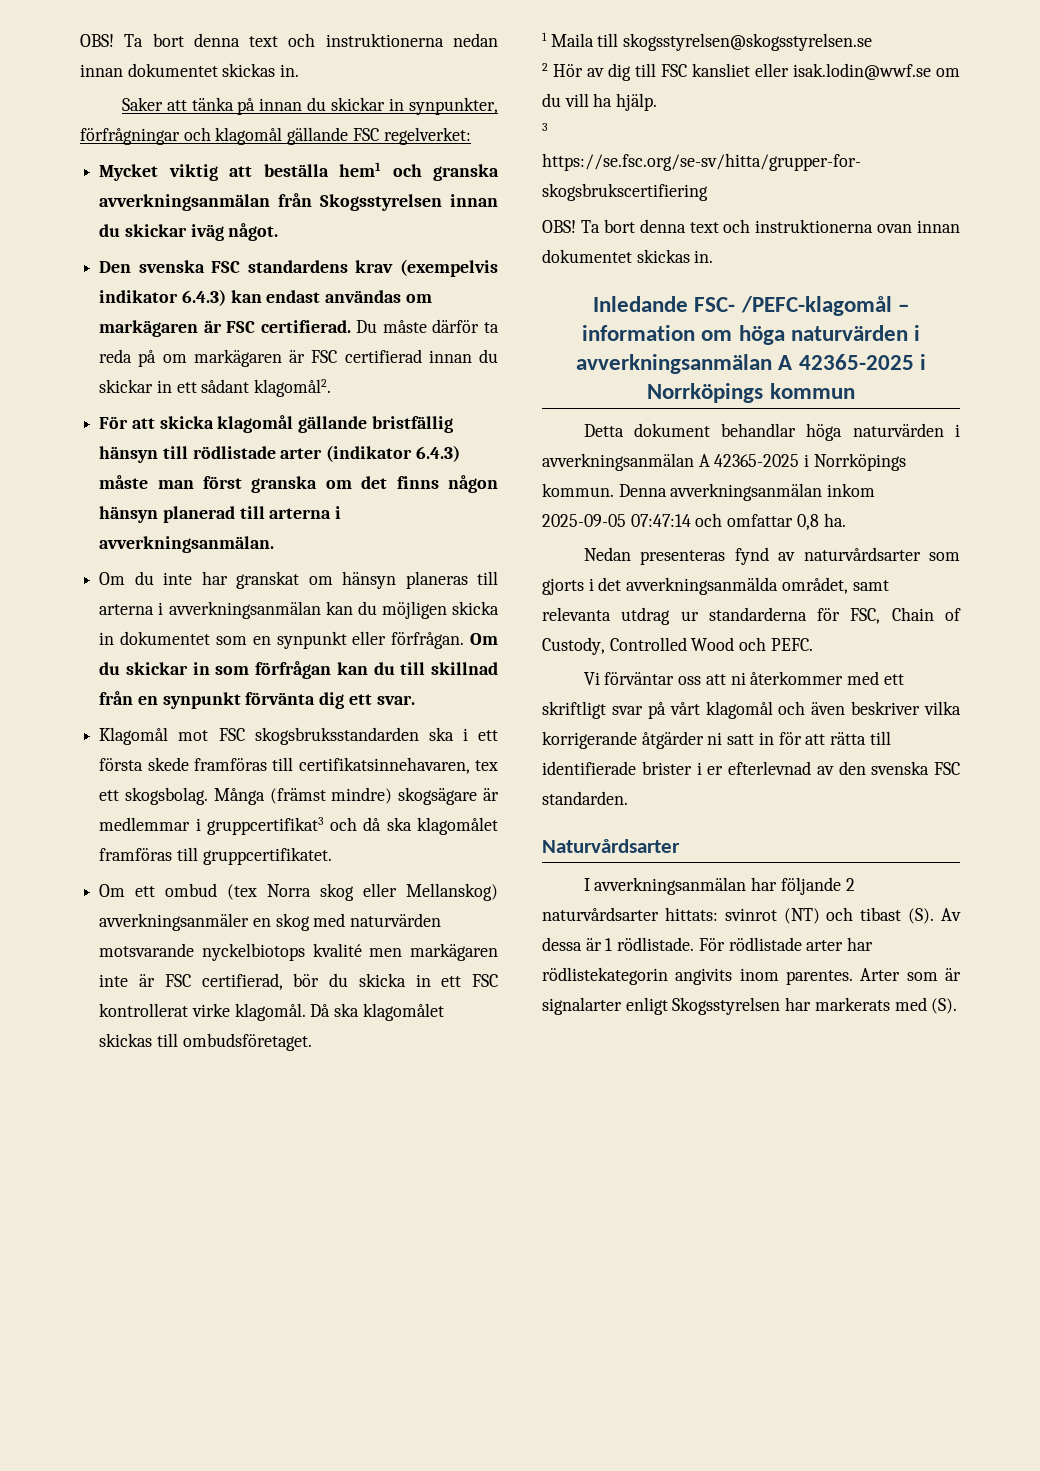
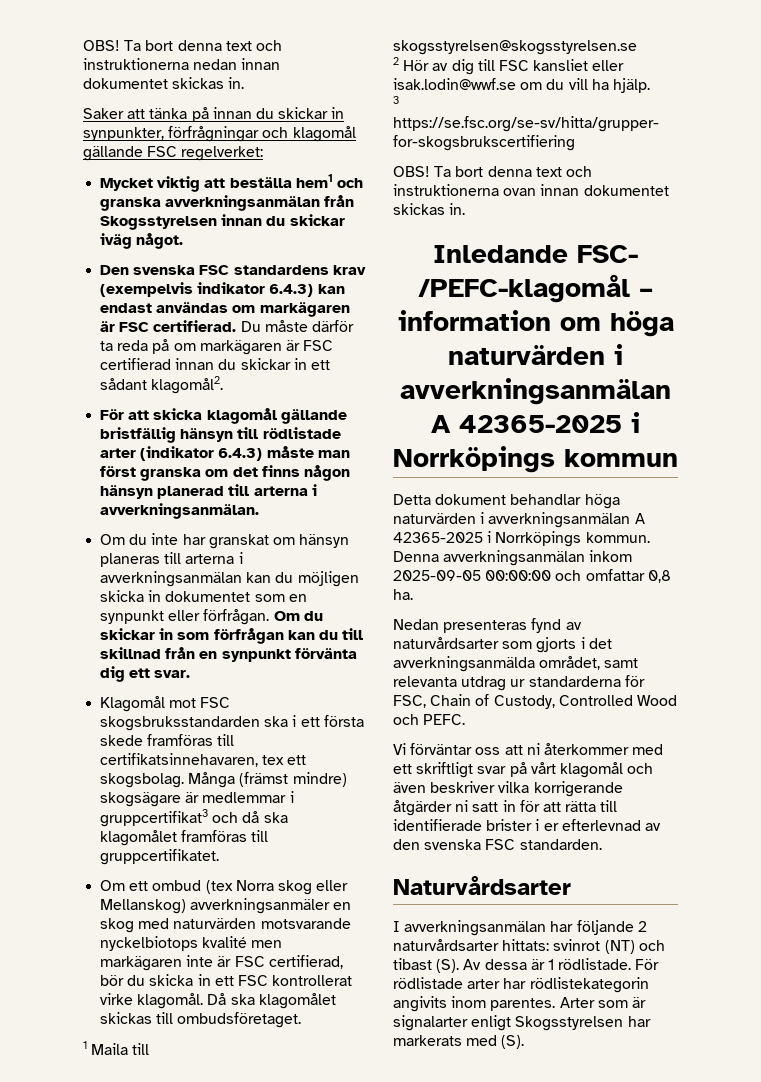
[630,514,691,527] 07:47:14 -> [485,570,552,581] 00:00:00

